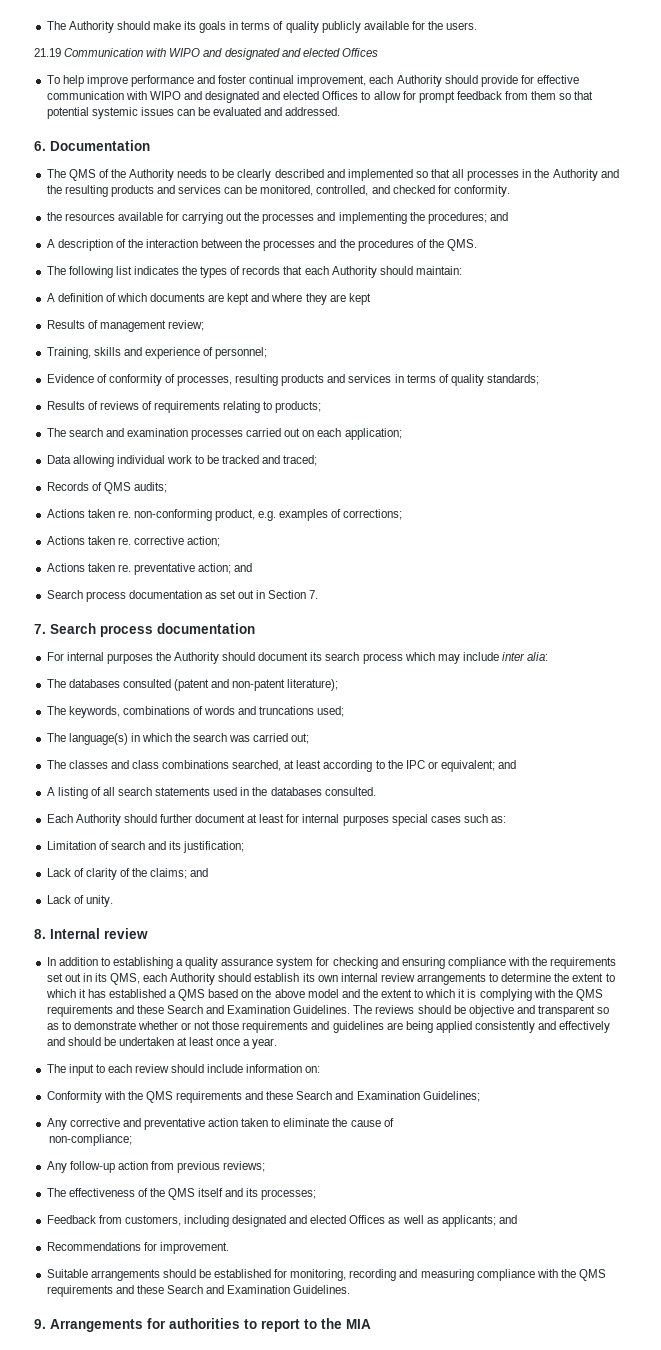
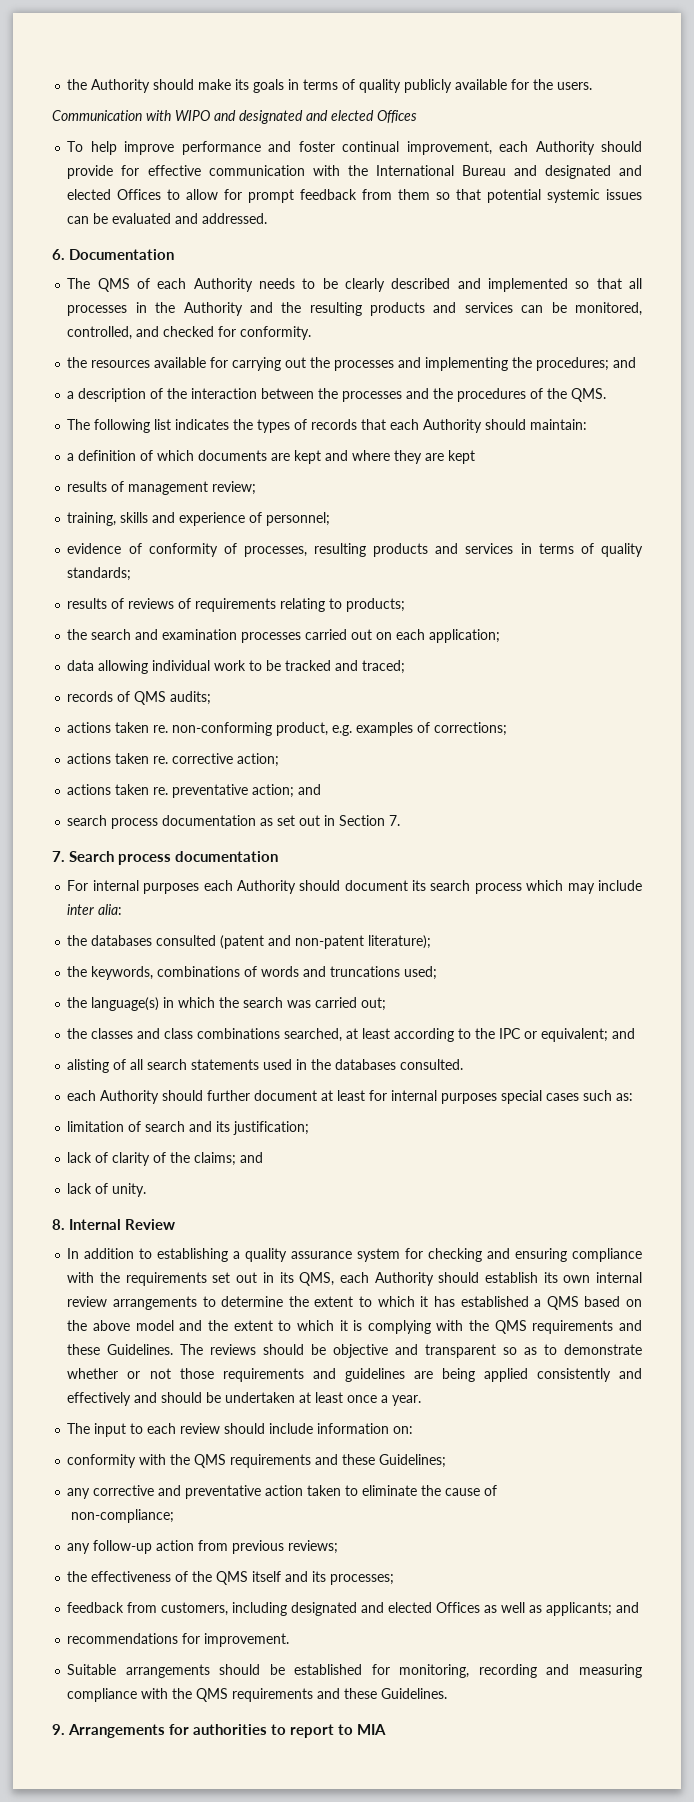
[46,21,66,30] The -> [67,79,88,90] the
[34,48,61,57] 21.19 -> (593, 86) none
[149,91,181,100] WIPO -> [347,165,506,176] the International Bureau
[110,169,126,178] the -> [157,278,187,289] each
[46,239,55,248] A -> [67,391,75,399] a
[46,293,55,302] A -> [67,453,75,461] a
[46,320,85,329] Results -> [67,481,108,492] results
[46,347,91,359] Training, -> [67,512,117,526] training,
[46,374,94,383] Evidence -> [67,543,122,554] evidence
[46,401,85,410] Results -> [67,598,108,609] results
[46,428,66,437] The -> [67,629,88,640] the
[46,455,71,464] Data -> [67,660,95,671] data
[46,482,89,491] Records -> [67,691,114,702] records
[46,509,85,518] Actions -> [67,722,112,733] actions
[46,536,85,545] Actions -> [67,753,112,764] actions
[46,563,85,572] Actions -> [67,784,112,795] actions
[46,590,83,599] Search -> [67,815,108,826] search
[155,652,171,661] the -> [203,880,233,891] each
[46,679,66,688] The -> [67,935,88,946] the
[46,706,66,715] The -> [67,966,88,977] the
[46,733,66,742] The -> [67,997,88,1008] the
[46,760,66,769] The -> [67,1028,88,1039] the
[46,787,88,799] A listing -> [67,1059,110,1073] alisting
[46,814,73,823] Each -> [67,1090,97,1101] each
[46,841,96,850] Limitation -> [67,1121,125,1132] limitation
[46,868,71,877] Lack -> [67,1152,93,1163] lack
[46,895,71,904] Lack -> [67,1183,93,1194] lack
[104,928,148,939] review -> [125,1219,175,1230] Review
[166,1005,291,1014] Search and Examination -> (101, 1349) none
[46,1091,420,1103] Conformity with the QMS requirements and these Search and Examination -> [67,1454,376,1468] conformity with the QMS requirements and these
[46,1118,67,1130] Any -> [67,1488,91,1499] any
[46,1161,67,1173] Any -> [67,1543,91,1554] any
[46,1188,66,1197] The -> [67,1571,88,1582] the
[46,1215,96,1224] Feedback -> [67,1602,125,1613] feedback
[46,1242,141,1251] Recommendations -> [67,1633,179,1644] recommendations
[166,1285,291,1294] Search and Examination -> (378, 1693) none
[321,1318,342,1329] the -> (353, 1729) none

